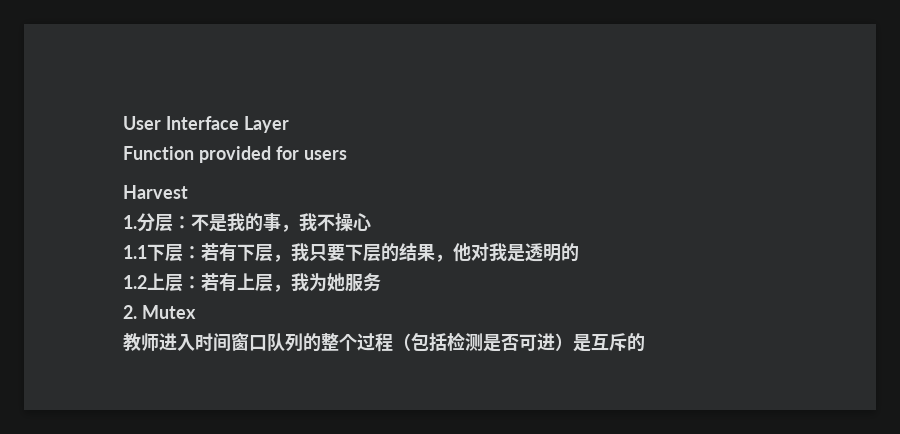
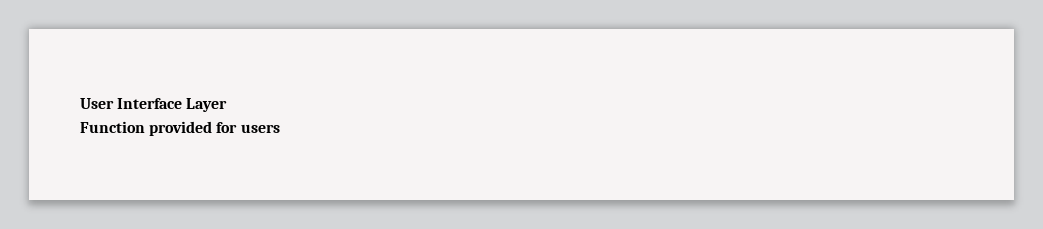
[123,185,188,199] [123,213,371,232] [123,243,579,262] [123,273,381,292] [123,305,196,319] [123,332,645,352] // Harvest // 1.分层：不是我的事，我不操心 // 1.1下层：若有下层，我只要下层的结果，他对我是透明的 // 1.2上层：若有上层，我为她服务 // 2. Mutex // 教师进入时间窗口队列的整个过程（包括检测是否可进）是互斥的 -> (280, 128) none

